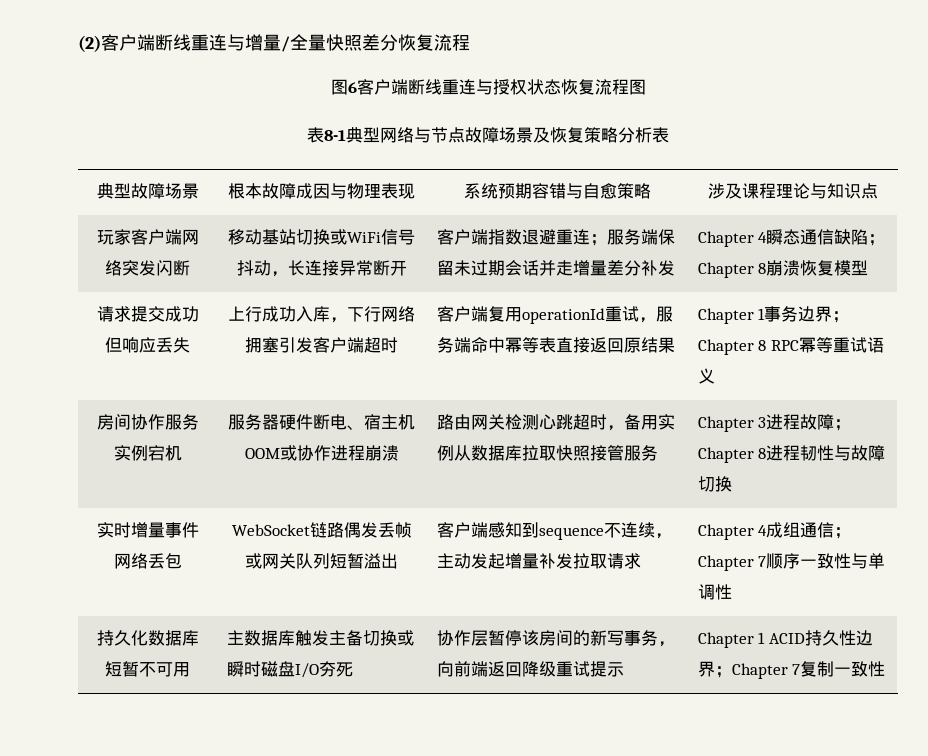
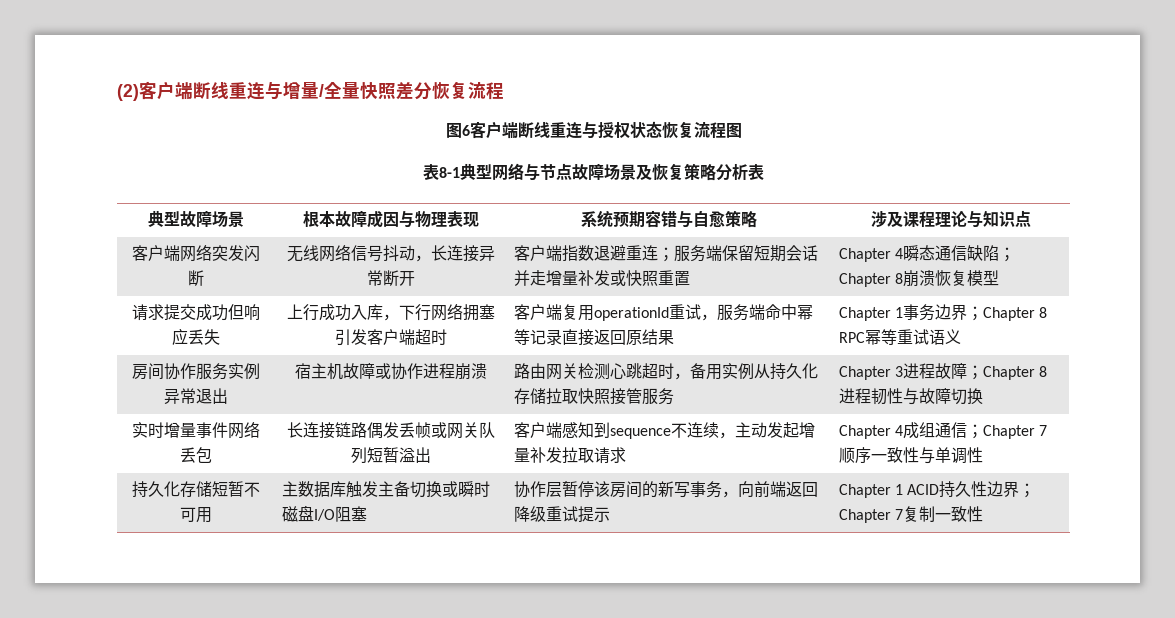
[96,229,131,245] 玩家 -> (1031, 218) none
[228,229,381,245] 移动基站切换或WiFi -> [286,244,351,262] 无线网络
[453,260,488,276] 未过 -> [753,245,770,261] 短
[606,260,675,276] 差分补发 -> [577,270,690,286] 补发或快照重置
[538,337,556,353] 表 -> [529,329,562,345] 记录
[147,445,182,461] [228,414,415,430] [244,448,280,459] 宕机 | 服务器硬件断电、宿主机OOM -> [164,388,228,404] [294,363,375,380] 异常退出 | 宿主机故障
[470,445,522,461] 数据库 -> [769,363,818,380] [513,388,546,404] 持久化存储
[231,524,310,536] WebSocket -> [286,422,335,439] 长连接
[147,630,199,646] 数据库 -> [180,481,212,497] 存储
[318,661,353,677] 夯死 -> [334,506,367,522] 阻塞

